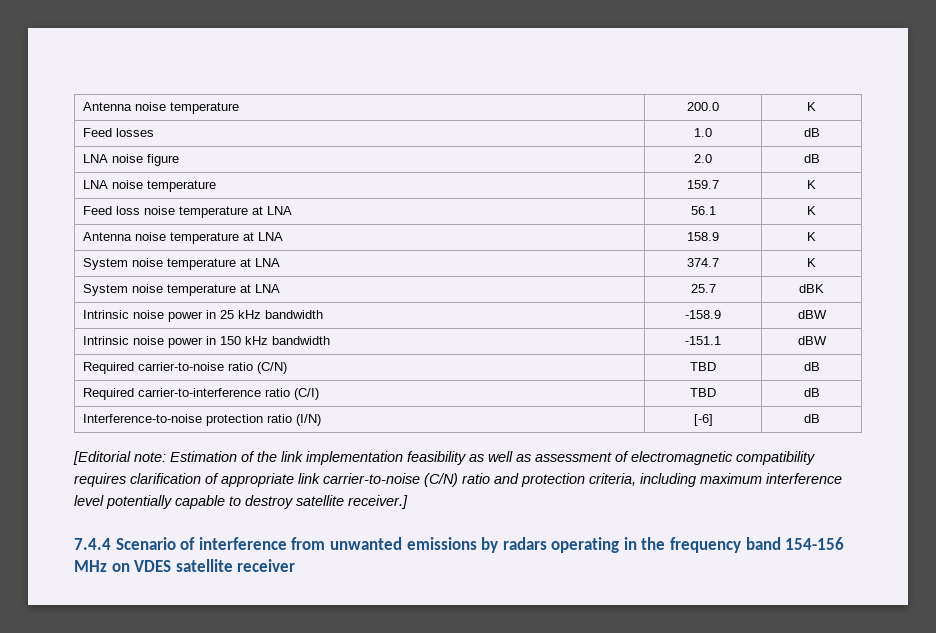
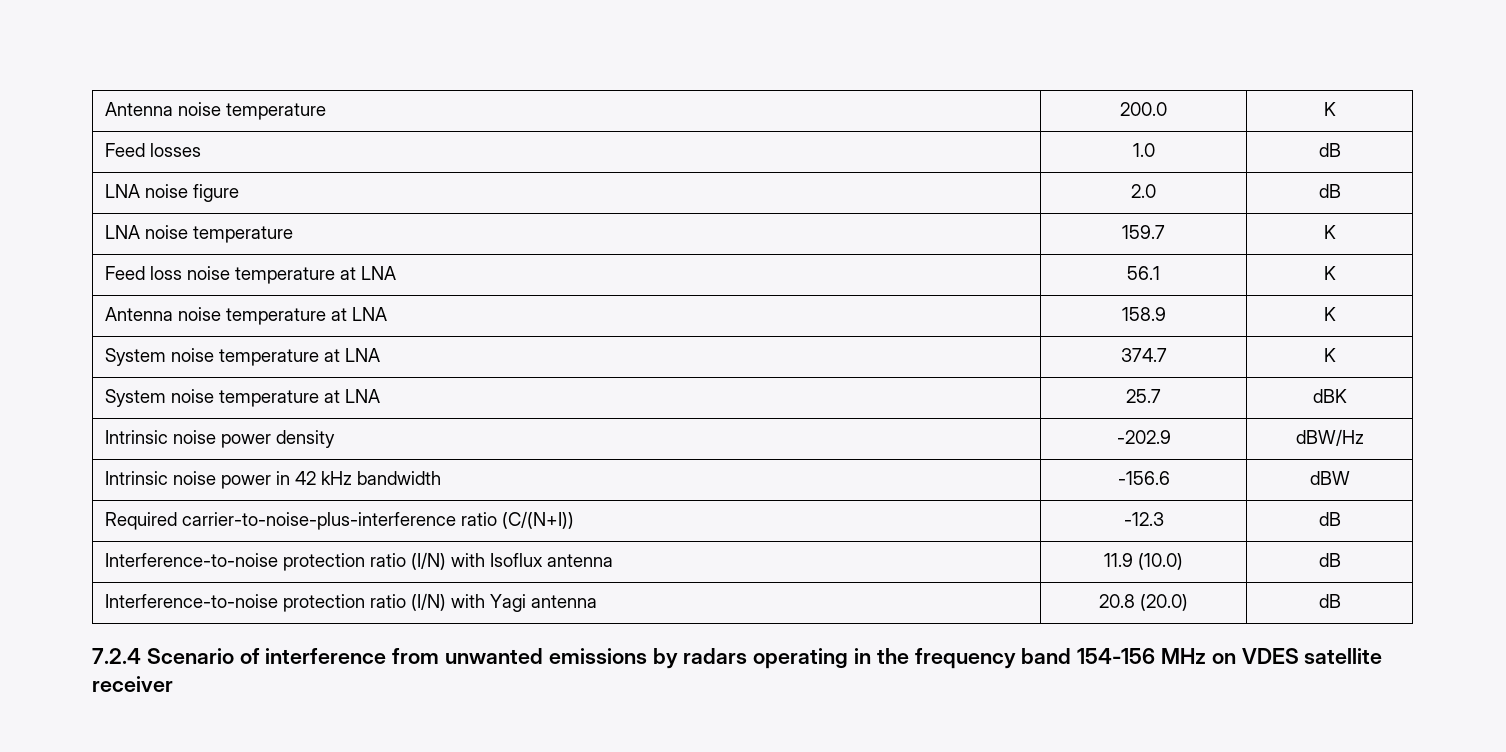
[206,310,324,319] [685,310,721,319] [797,310,827,319] [83,336,331,348] [685,336,721,345] in 25 kHz bandwidth | -158.9 | dBW // Intrinsic noise power in 150 kHz bandwidth | -151.1 -> [276,430,336,448] [1116,430,1171,444] [1295,429,1364,446] [105,471,442,489] [1117,471,1170,485] density | -202.9 | dBW/Hz // Intrinsic noise power in 42 kHz bandwidth | -156.6
[138,362,288,374] [690,362,716,371] [803,362,820,371] [83,388,320,400] [690,388,716,397] [803,388,820,397] [83,414,322,426] [693,414,713,426] [803,414,820,423] [73,451,815,465] [74,473,842,487] [74,495,408,509] [74,538,111,550] carrier-to-noise ratio (С/N) | TBD | dB // Required carrier-to-interference ratio (C/I) | TBD | dB // Interference-to-noise protection ratio (I/N) | [-6] | dB // [Editorial note: Estimation of the link implementation feasibility as well as assessment of electromagnetic compatibility requires clarification of appropriate link carrier-to-noise (C/N) ratio and protection criteria, including maximum interference level potentially capable to destroy satellite receiver.] // 7.4.4 -> [182,511,575,530] [1123,512,1164,526] [1318,512,1341,526] [105,552,614,571] [1104,553,1183,570] [1318,553,1341,567] [105,593,598,612] [1099,594,1188,611] [1318,594,1341,608] [92,648,141,664] carrier-to-noise-plus-interference ratio (C/(N+I)) | -12.3 | dB // Interference-to-noise protection ratio (I/N) with Isoflux antenna | 11.9 (10.0) | dB // Interference-to-noise protection ratio (I/N) with Yagi antenna | 20.8 (20.0) | dB // 7.2.4

